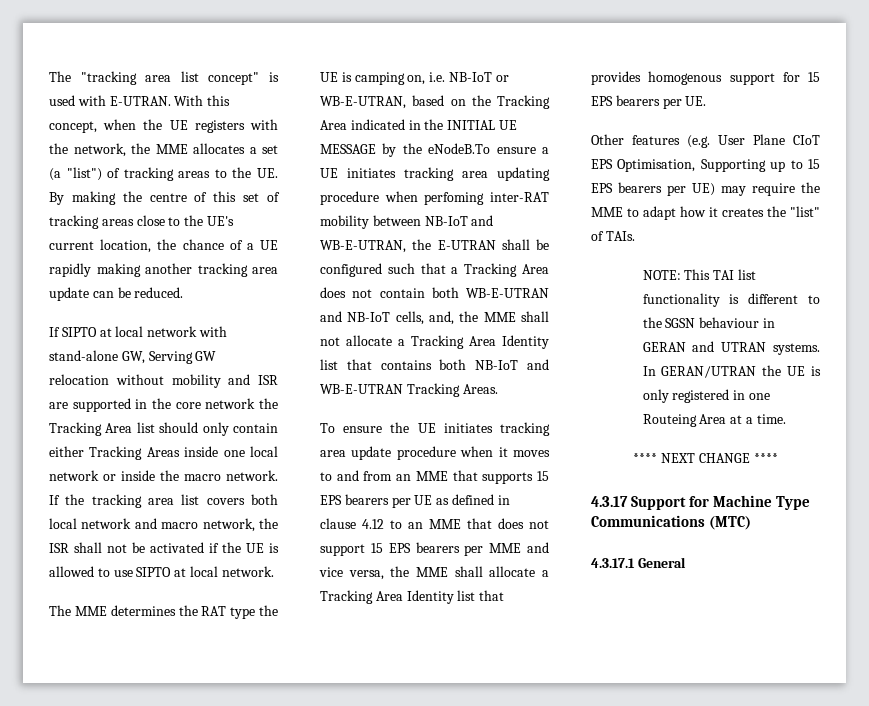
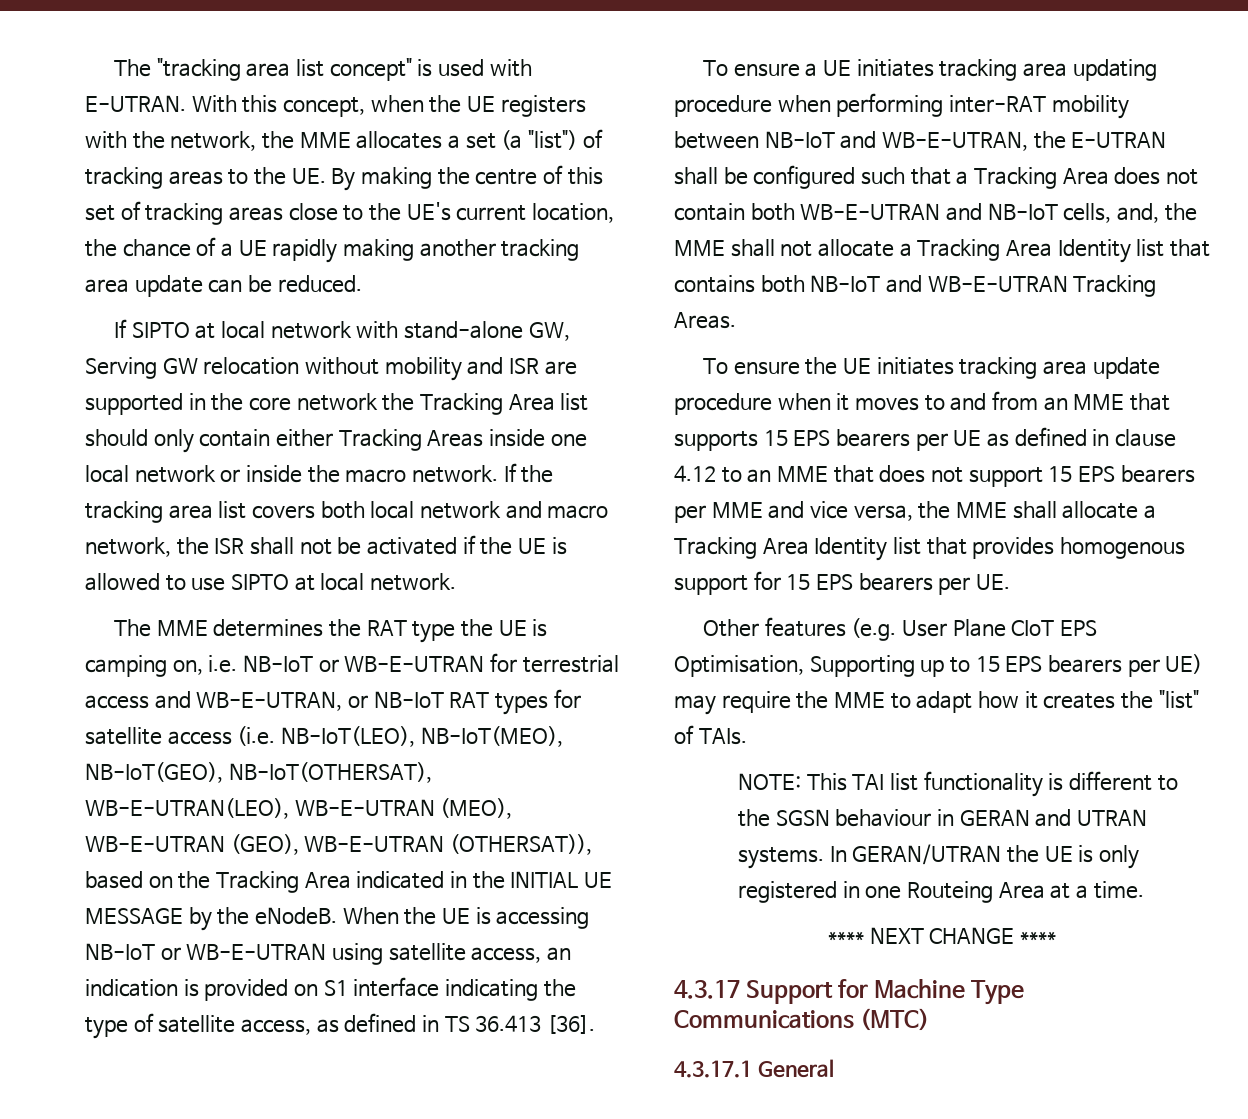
[320,96,406,109] WB-E-UTRAN, -> [344,653,619,673] [85,689,581,715] [85,726,563,747] [85,762,432,783] [85,798,513,819] [85,834,593,855] WB-E-UTRAN for terrestrial access and WB-E-UTRAN, or NB-IoT RAT types for satellite access (i.e. NB-IoT(LEO), NB-IoT(MEO), NB-IoT(GEO), NB-IoT(OTHERSAT), WB-E-UTRAN(LEO), WB-E-UTRAN (MEO), WB-E-UTRAN (GEO), WB-E-UTRAN (OTHERSAT)),
[428,143,491,154] eNodeB.To -> [254,907,590,929] [85,943,572,965] [85,977,576,1001] [85,1013,595,1039] [702,60,728,76] eNodeB. When the UE is accessing NB-IoT or WB-E-UTRAN using satellite access, an indication is provided on S1 interface indicating the type of satellite access, as defined in TS 36.413 [36]. // To
[424,192,485,205] perfoming -> [836,93,944,117] performing

